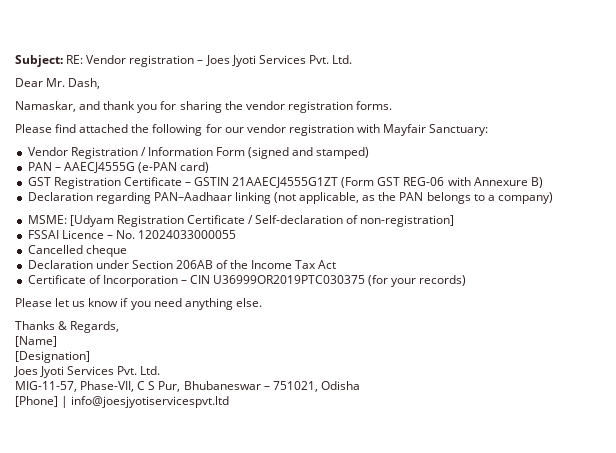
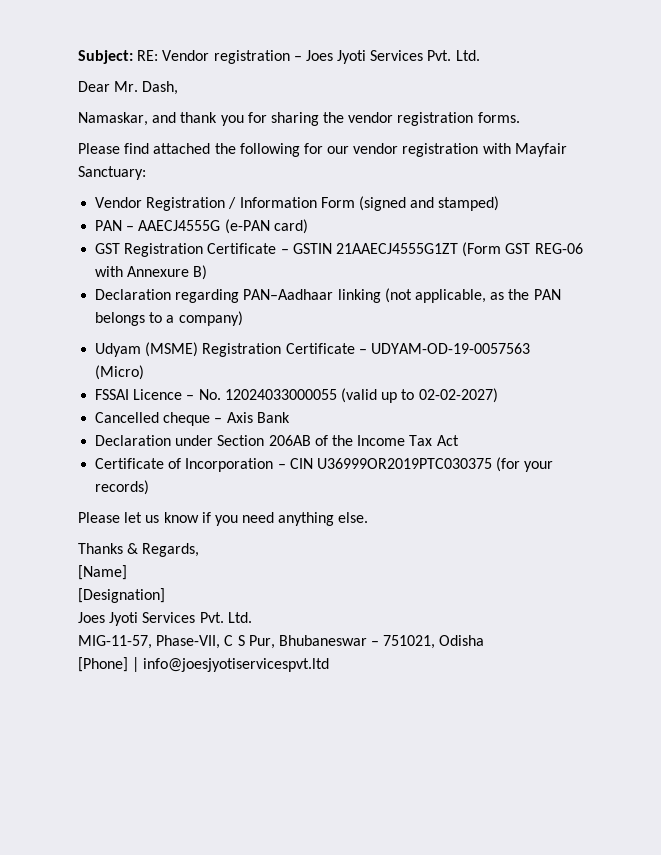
[27,215,455,227] MSME: [Udyam Registration Certificate / Self-declaration of non-registration] -> [95,342,530,357] [95,365,145,380] Udyam (MSME) Registration Certificate – UDYAM-OD-19-0057563 (Micro)
(237, 234) none -> [340,388,498,403] (valid up to 02-02-2027)
(127, 251) none -> [214,412,290,423] – Axis Bank

